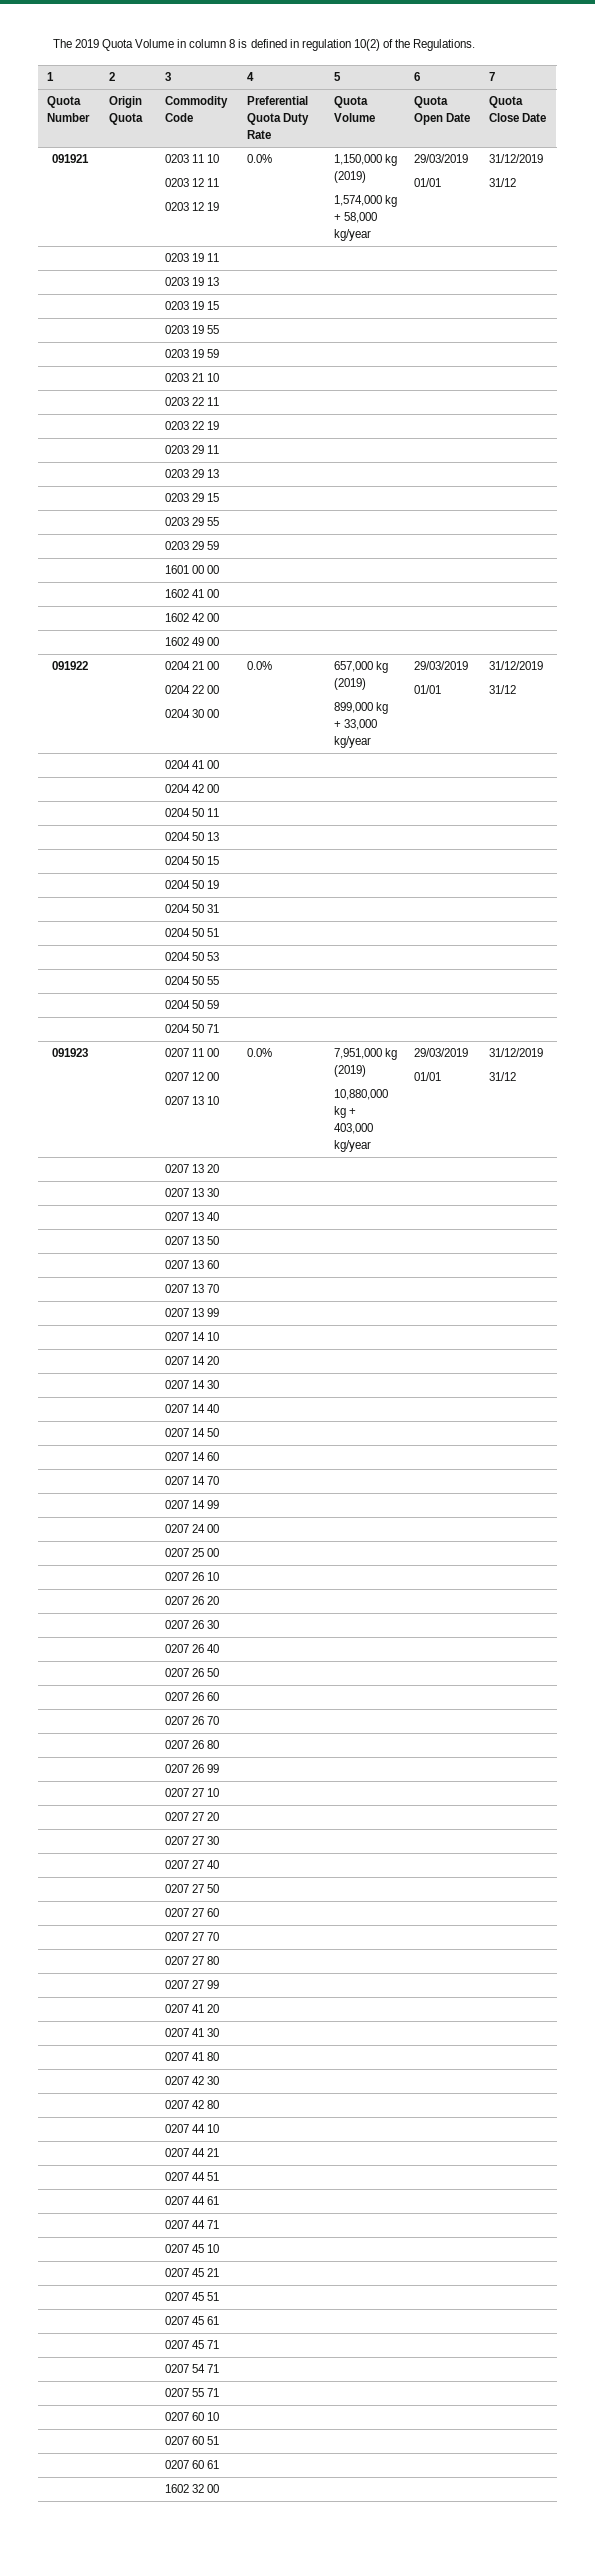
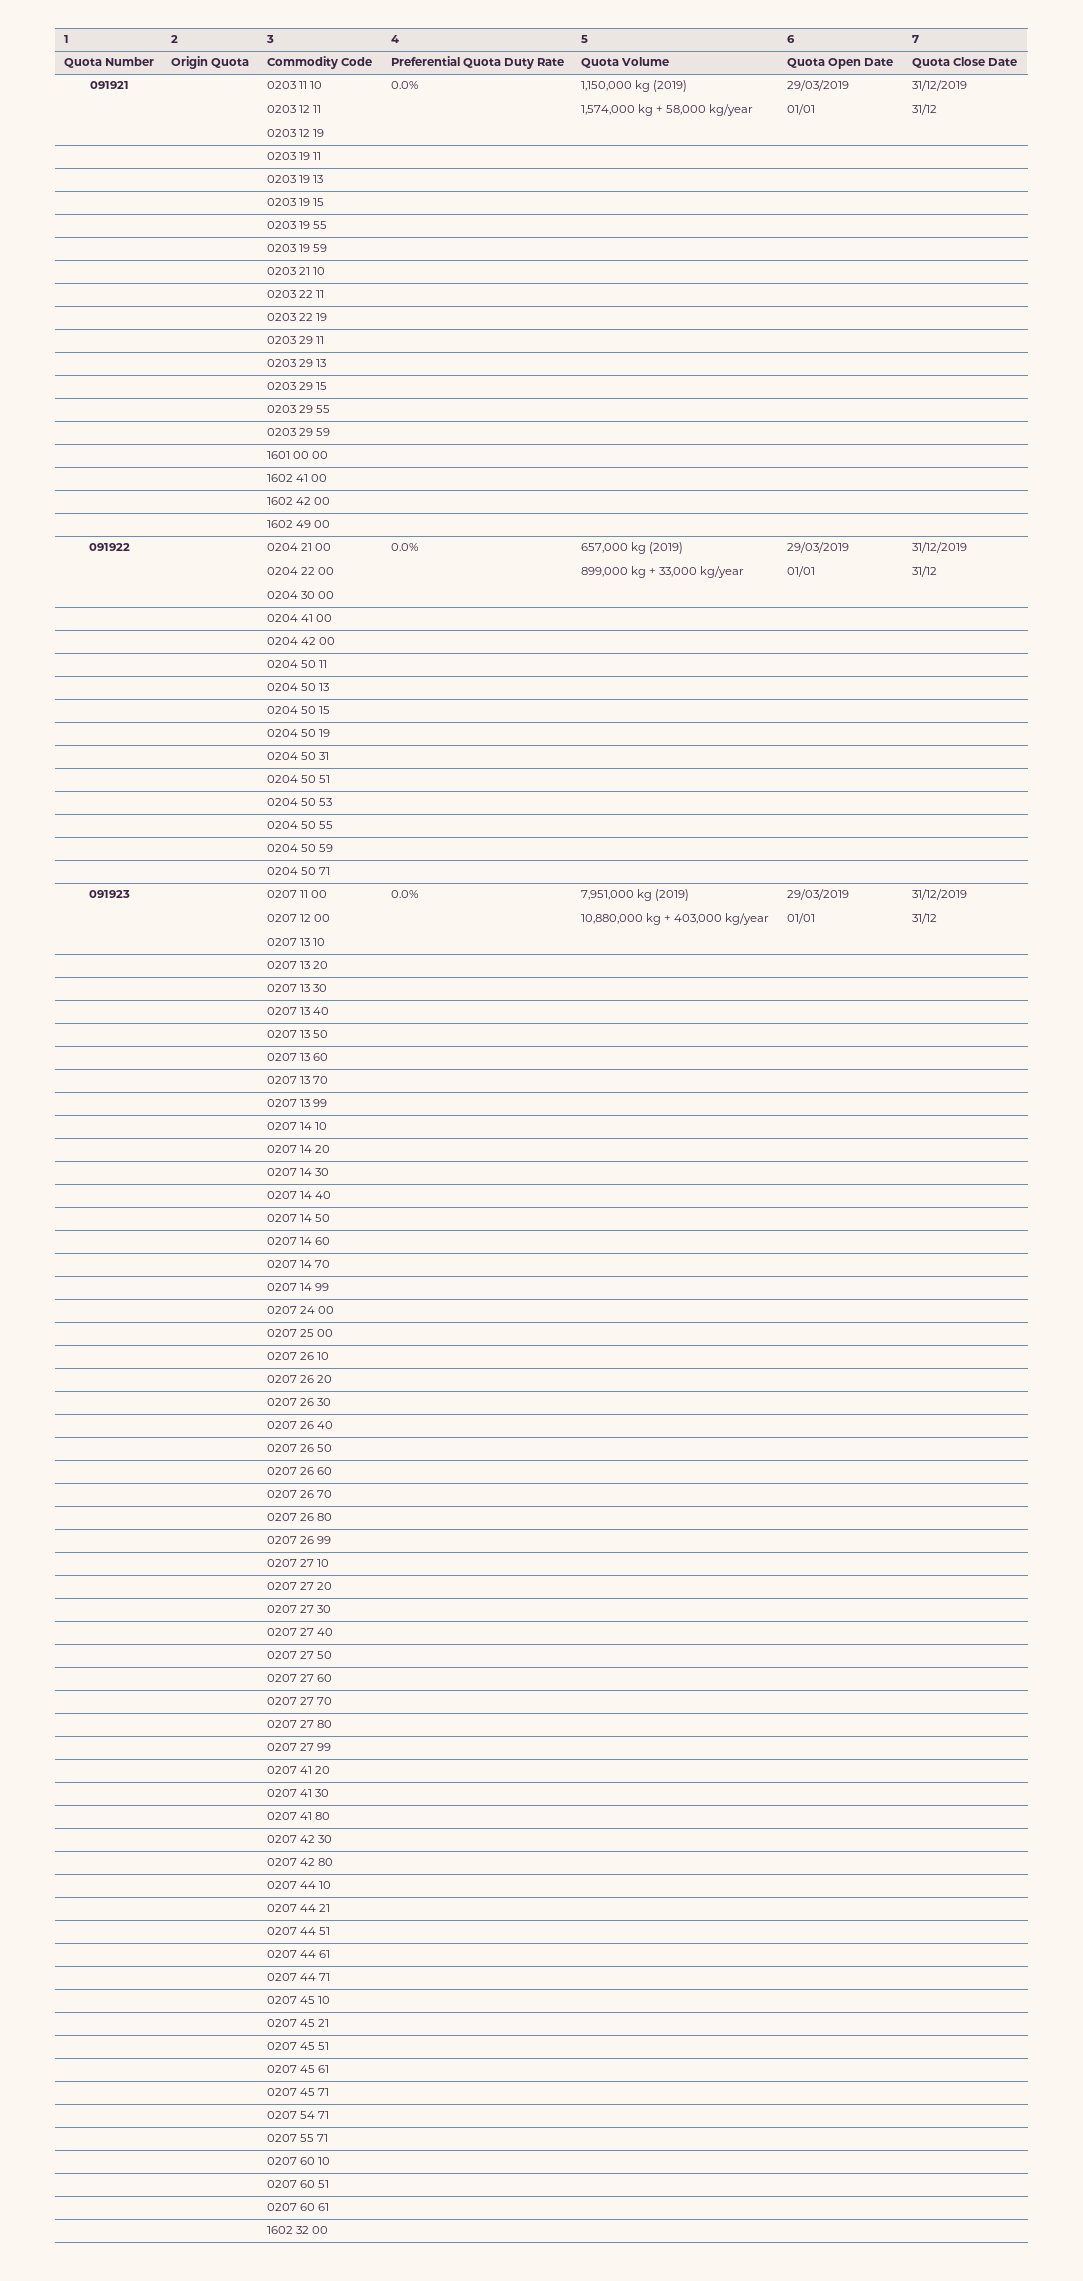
[52,39,476,51] The 2019 Quota Volume in column 8 is defined in regulation 10(2) of the Regulations. // -> (63, 39) none

